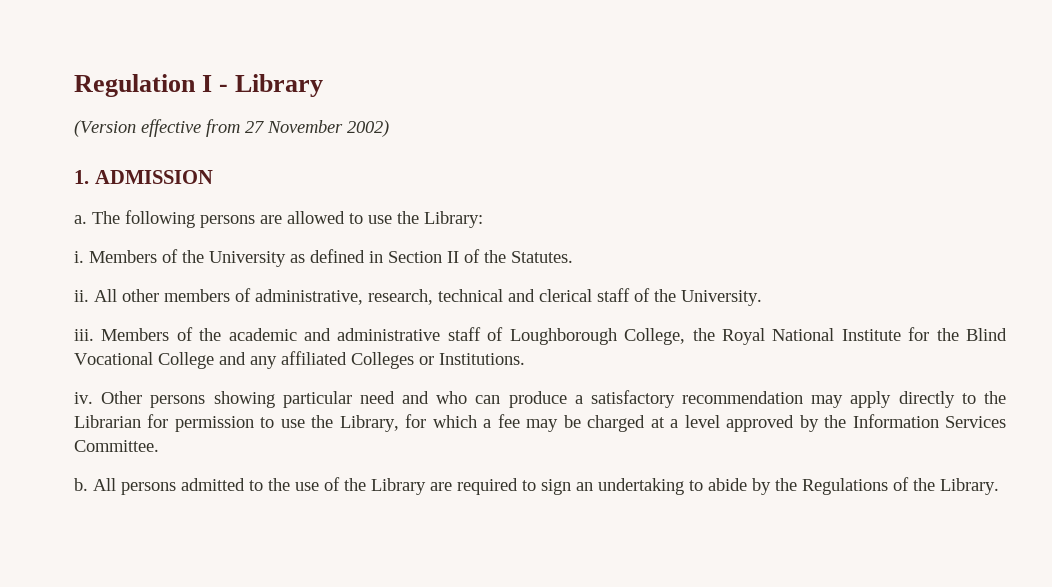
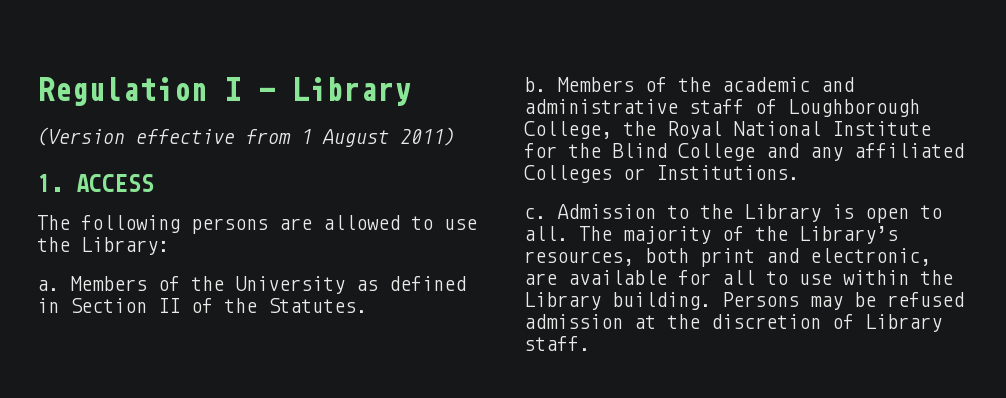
[245,120,389,137] 27 November 2002) -> [301,127,455,147] 1 August 2011)
[94,170,213,184] [74,215,87,224] ADMISSION // a. -> [76,174,154,192] ACCESS //
[74,251,84,263] i. -> [37,280,59,291] a.
[74,288,762,306] [74,329,94,341] ii. All other members of administrative, research, technical and clerical staff of the University. // iii. -> [524,77,546,92] b.
[74,352,153,365] Vocational -> (667, 150) none
[74,390,1006,408] [74,414,1007,432] [74,440,159,452] [74,477,999,495] iv. Other persons showing particular need and who can produce a satisfactory recommendation may apply directly to the Librarian for permission to use the Library, for which a fee may be charged at a level approved by the Information Services Committee. // b. All persons admitted to the use of the Library are required to sign an undertaking to abide by the Regulations of the Library. -> [524,204,942,223] [524,226,898,244] [524,248,931,267] [524,270,953,285] [524,292,964,310] [524,314,942,332] [524,336,590,351] c. Admission to the Library is open to all. The majority of the Library’s resources, both print and electronic, are available for all to use within the Library building. Persons may be refused admission at the discretion of Library staff.

